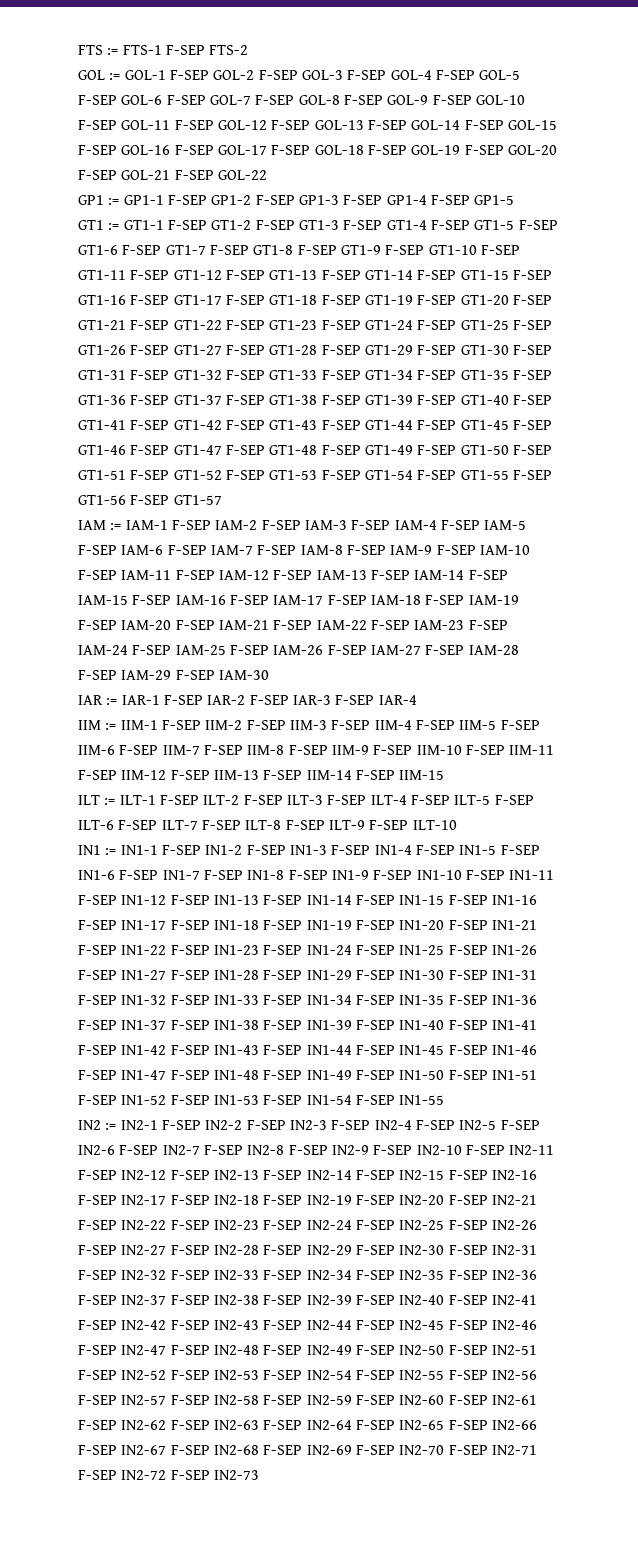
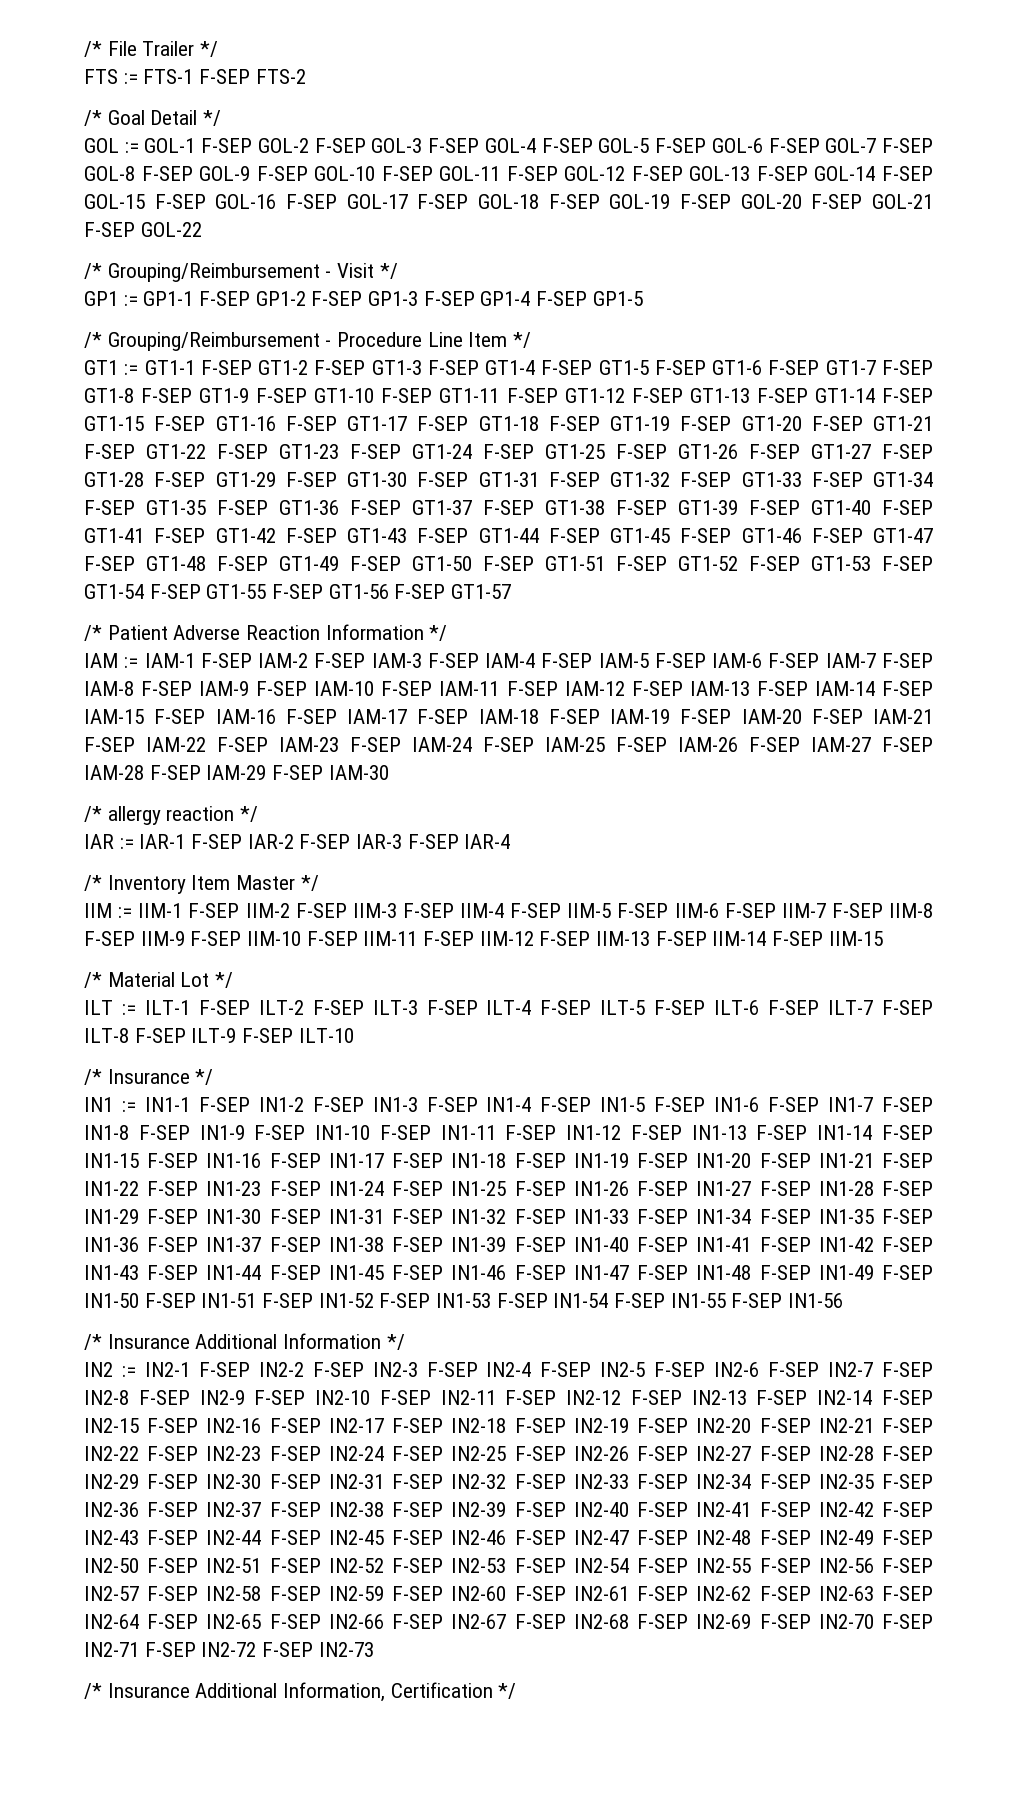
(78, 50) none -> [84,41,219,57] /* File Trailer */ //
(249, 50) none -> [84,110,222,126] // /* Goal Detail */
(267, 175) none -> [84,263,398,282] // /* Grouping/Reimbursement - Visit */
(515, 200) none -> [84,332,532,351] // /* Grouping/Reimbursement - Procedure Line Item */
(222, 500) none -> [84,624,448,641] // /* Patient Adverse Reaction Information */
(269, 675) none -> [84,806,259,825] // /* allergy reaction */
(417, 700) none -> [84,875,319,894] // /* Inventory Item Master */
(445, 775) none -> [84,972,234,988] // /* Material Lot */
(457, 825) none -> [84,1069,214,1085] // /* Insurance */
(445, 1100) none -> [731,1293,844,1308] [84,1333,405,1350] F-SEP IN1-56 // /* Insurance Additional Information */
(259, 1475) none -> [84,1682,517,1702] // /* Insurance Additional Information, Certification */

